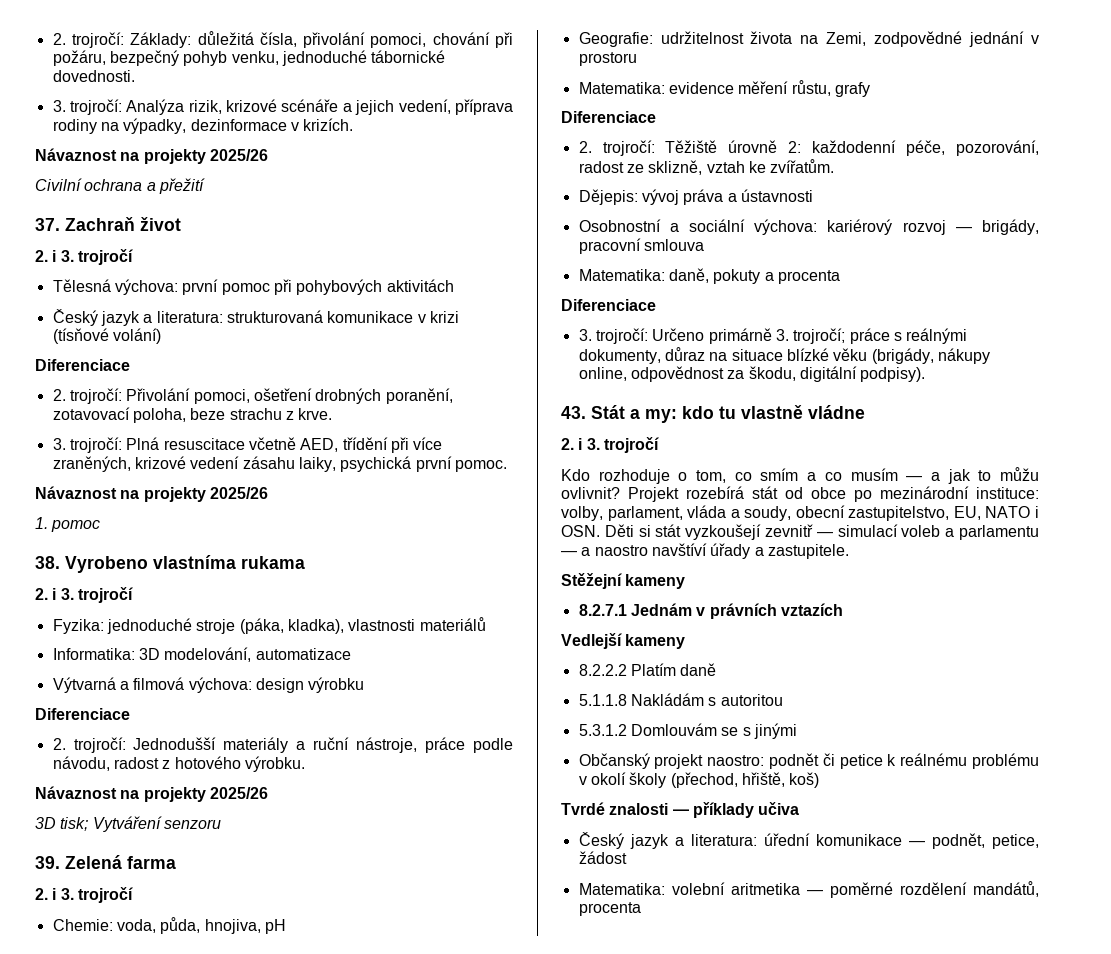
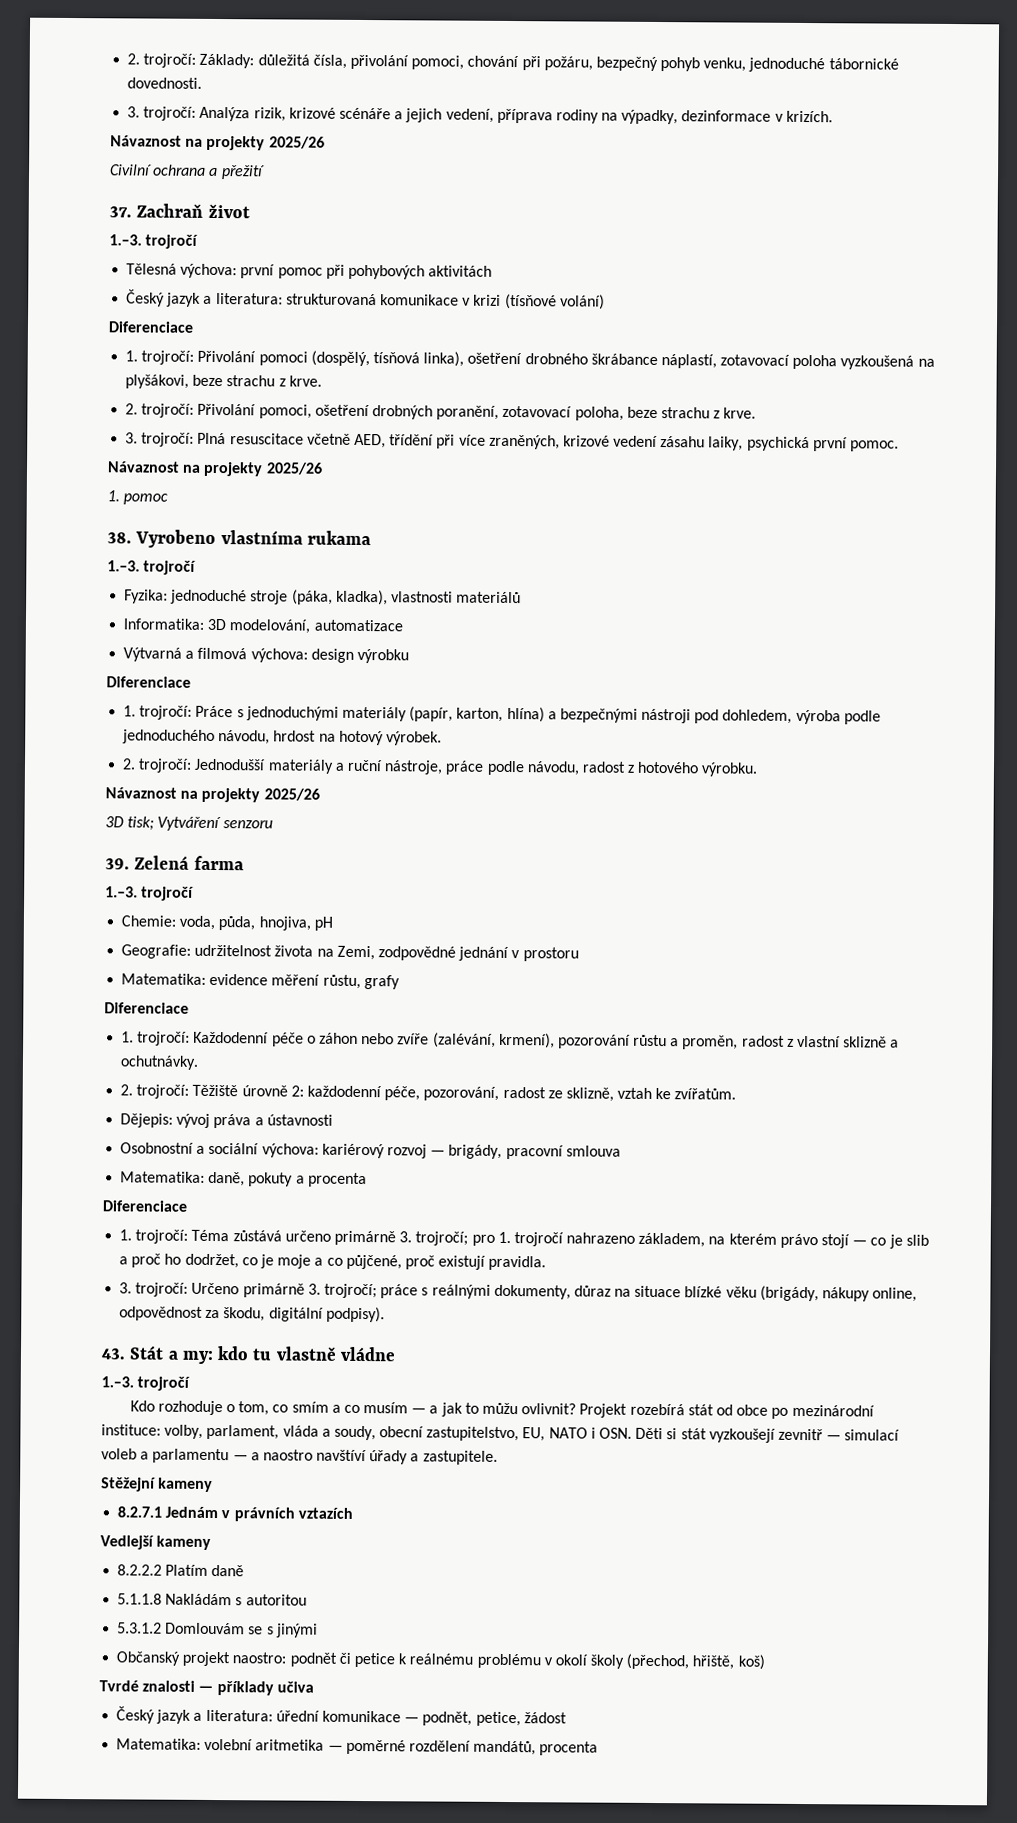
[35,250,74,262] 2. i 3. -> [109,234,142,246] 1.–3.
(130, 365) none -> [125,350,935,370] [125,374,322,389] // 1. trojročí: Přivolání pomoci (dospělý, tísňová linka), ošetření drobného škrábance náplastí, zotavovací poloha vyzkoušená na plyšákovi, beze strachu z krve.
[35,588,74,600] 2. i 3. -> [107,560,140,572] 1.–3.
(130, 714) none -> [123,705,881,725] [122,729,442,746] // 1. trojročí: Práce s jednoduchými materiály (papír, karton, hlína) a bezpečnými nástroji pod dohledem, výroba podle jednoduchého návodu, hrdost na hotový výrobek.
[35,888,74,900] 2. i 3. -> [105,886,138,898] 1.–3.
(656, 117) none -> [121,1031,900,1050] [120,1055,200,1070] // 1. trojročí: Každodenní péče o záhon nebo zvíře (zalévání, krmení), pozorování růstu a proměn, radost z vlastní sklizně a ochutnávky.
(656, 305) none -> [119,1229,929,1249] [119,1253,547,1271] // 1. trojročí: Téma zůstává určeno primárně 3. trojročí; pro 1. trojročí nahrazeno základem, na kterém právo stojí — co je slib a proč ho dodržet, co je moje a co půjčené, proč existují pravidla.
[561,438,600,450] 2. i 3. -> [101,1376,134,1388] 1.–3.

